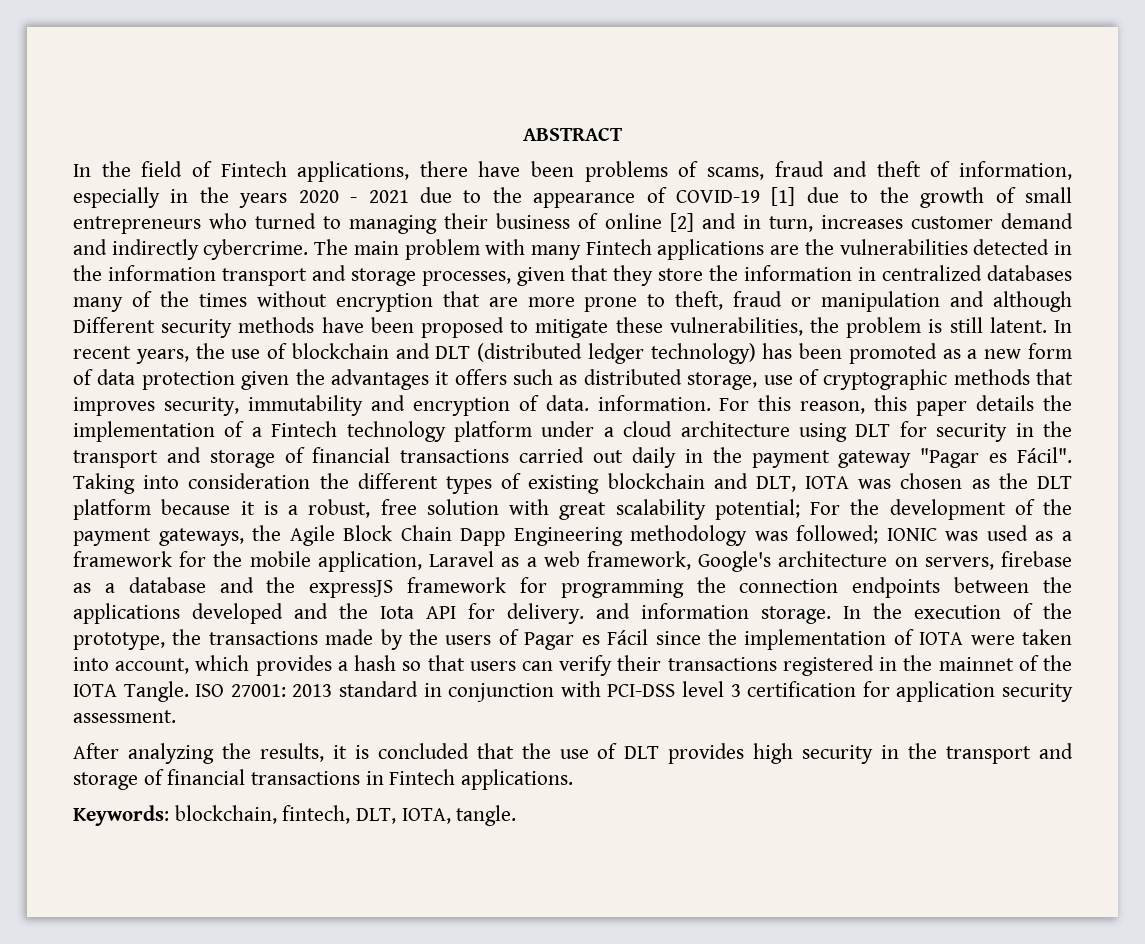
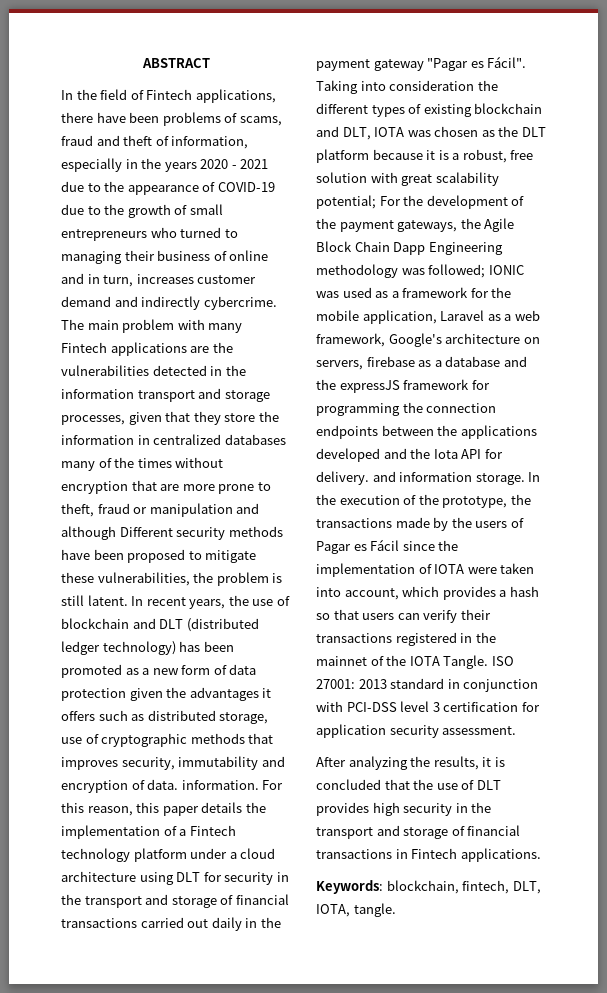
[771,187,796,206] [1] -> (275, 187) none
[669,213,694,232] [2] -> (269, 255) none

